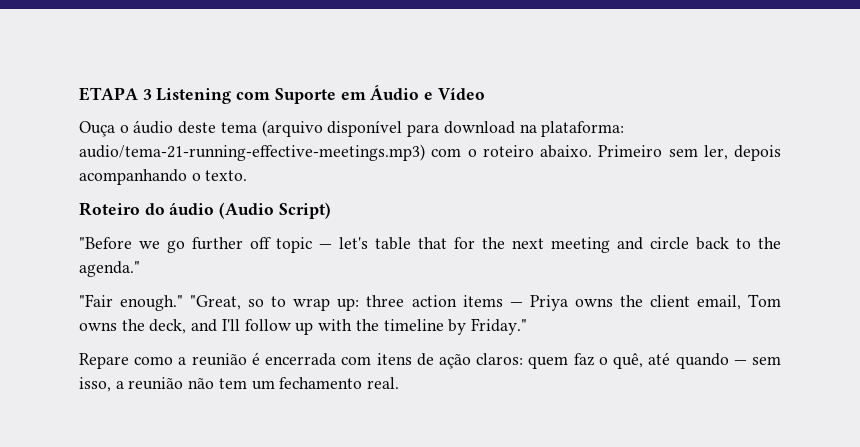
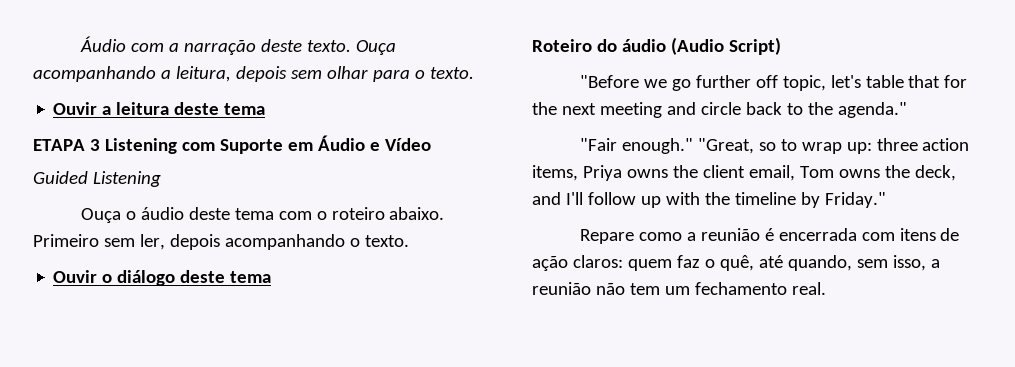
(79, 94) none -> [79,36,396,55] [33,66,474,82] [53,102,266,115] Áudio com a narração deste texto. Ouça acompanhando a leitura, depois sem olhar para o texto. // Ouvir a leitura deste tema //
(485, 93) none -> [33,171,161,187] // Guided Listening
[261,120,625,137] [79,144,425,161] (arquivo disponível para download na plataforma: audio/tema-21-running-effective-meetings.mp3) -> (274, 214) none
(248, 175) none -> [53,270,272,286] // Ouvir o diálogo deste tema
[276,237,332,253] topic — -> [782,75,826,91] topic,
[462,295,523,307] items — -> [532,165,578,181] items,
[675,353,747,369] quando — -> [787,255,852,271] quando,

